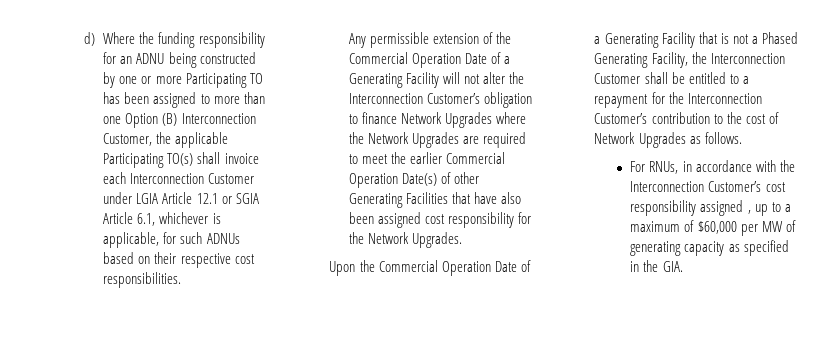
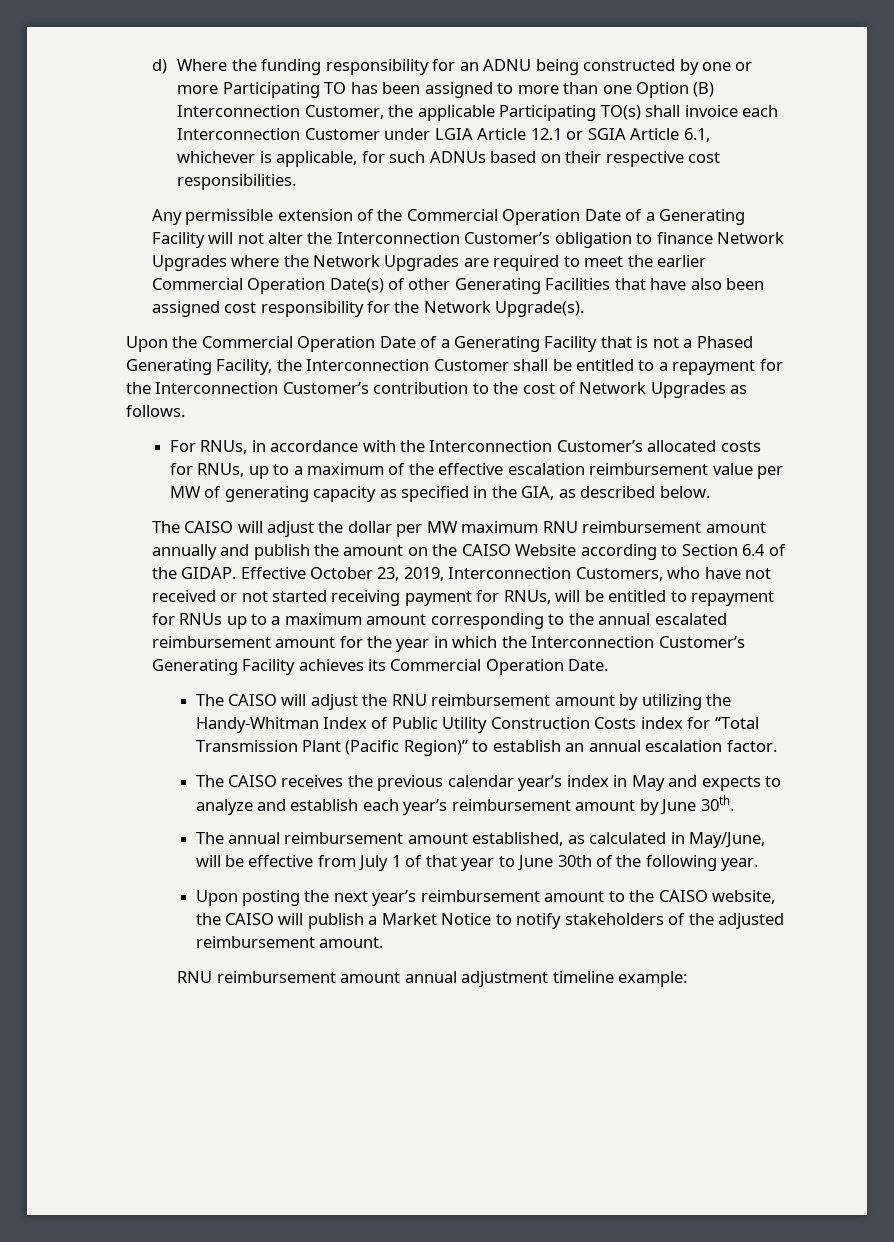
[412,232,463,248] Upgrades. -> [495,301,585,317] Upgrade(s).
[765,182,786,192] [630,200,751,216] cost responsibility assigned , -> [647,440,761,452] [169,463,245,477] allocated costs for RNUs,
[697,221,737,234] $60,000 -> [408,463,753,475] the effective escalation reimbursement value
[662,261,683,272] GIA. -> [521,486,710,500] [151,521,766,537] [151,544,786,560] [151,567,772,581] [151,590,775,606] [151,613,727,629] [151,636,745,652] [151,659,609,675] [195,694,732,710] [195,717,759,733] [195,740,777,756] [195,775,782,791] [195,795,734,815] [195,832,766,848] [195,855,759,871] [195,890,776,906] [195,913,785,929] [195,936,384,948] [177,971,688,987] GIA, as described below. // The CAISO will adjust the dollar per MW maximum RNU reimbursement amount annually and publish the amount on the CAISO Website according to Section 6.4 of the GIDAP. Effective October 23, 2019, Interconnection Customers, who have not received or not started receiving payment for RNUs, will be entitled to repayment for RNUs up to a maximum amount corresponding to the annual escalated reimbursement amount for the year in which the Interconnection Customer’s Generating Facility achieves its Commercial Operation Date. // The CAISO will adjust the RNU reimbursement amount by utilizing the Handy-Whitman Index of Public Utility Construction Costs index for “Total Transmission Plant (Pacific Region)” to establish an annual escalation factor. // The CAISO receives the previous calendar year’s index in May and expects to analyze and establish each year’s reimbursement amount by June 30th. // The annual reimbursement amount established, as calculated in May/June, will be effective from July 1 of that year to June 30th of the following year. // Upon posting the next year’s reimbursement amount to the CAISO website, the CAISO will publish a Market Notice to notify stakeholders of the adjusted reimbursement amount. // RNU reimbursement amount annual adjustment timeline example:

